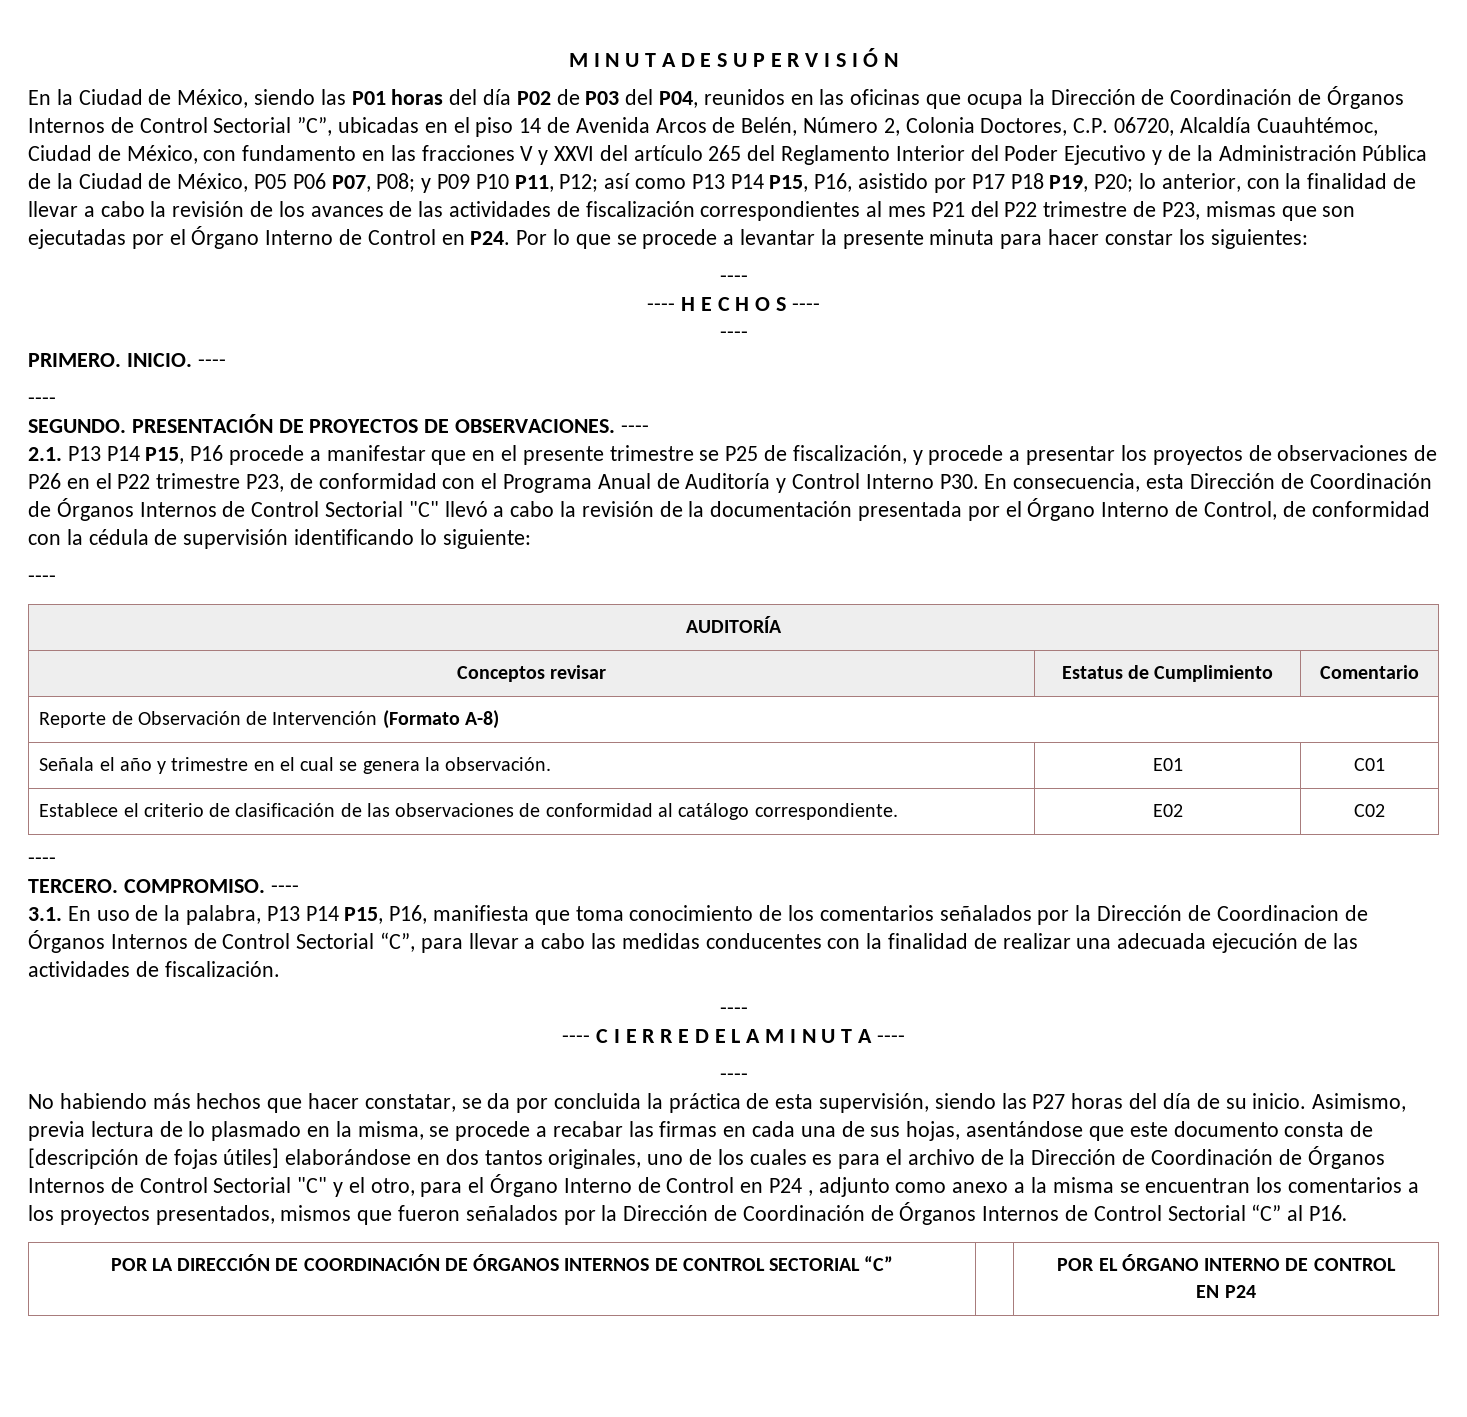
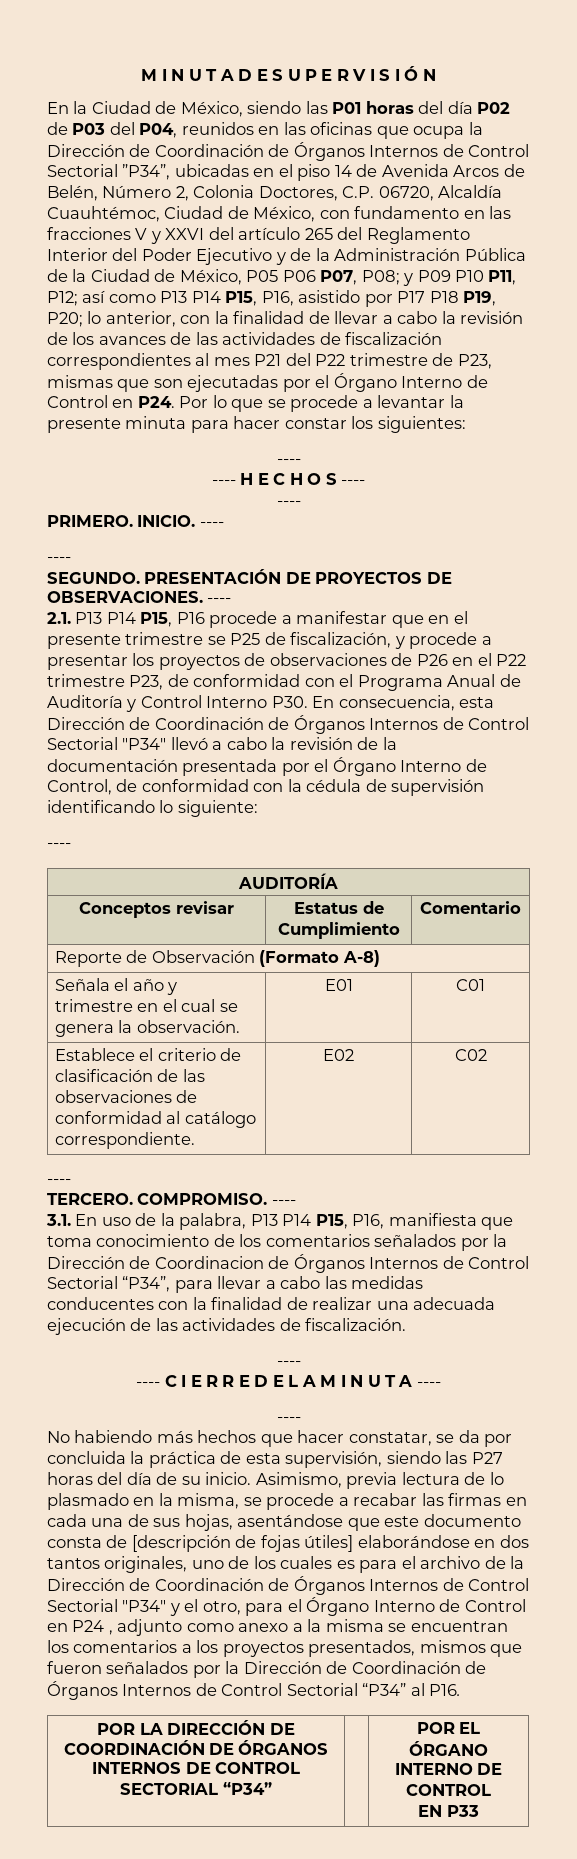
[297,117,333,136] ”C”, -> [122,164,171,180] ”P34”,
[408,501,439,517] "C" -> [122,738,167,750] "P34"
[246,711,378,725] de Intervención -> (255, 956) none
[380,932,416,952] “C”, -> [122,1276,171,1292] “P34”,
[297,1177,328,1193] "C" -> [122,1600,167,1612] "P34"
[1251,1204,1282,1221] “C” -> [362,1683,407,1696] “P34”
[864,1256,894,1271] “C” -> [222,1782,272,1795] “P34”
[1224,1285,1256,1298] P24 -> [446,1805,479,1817] P33

